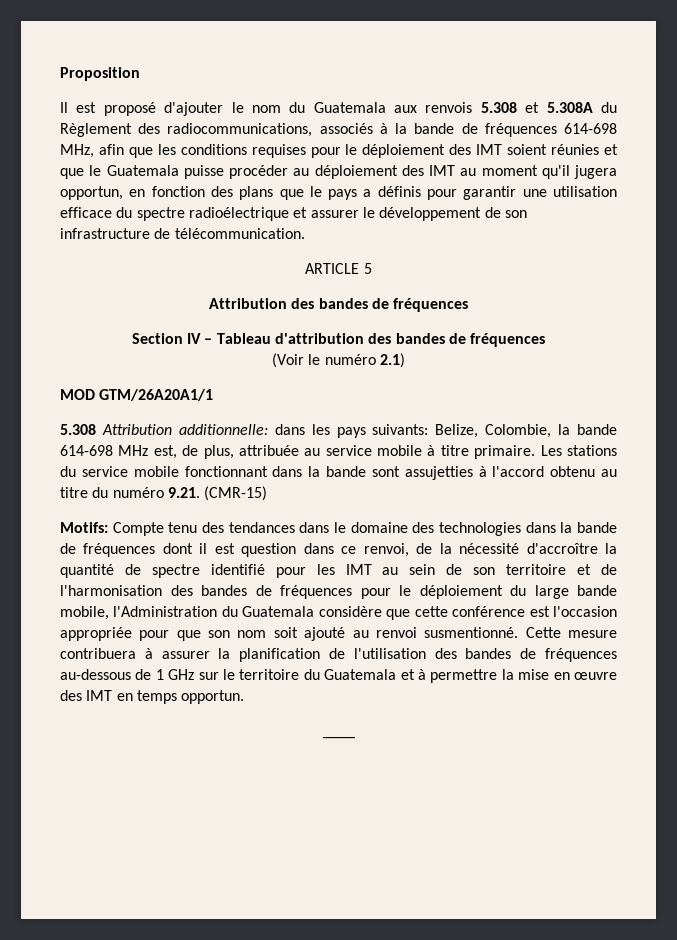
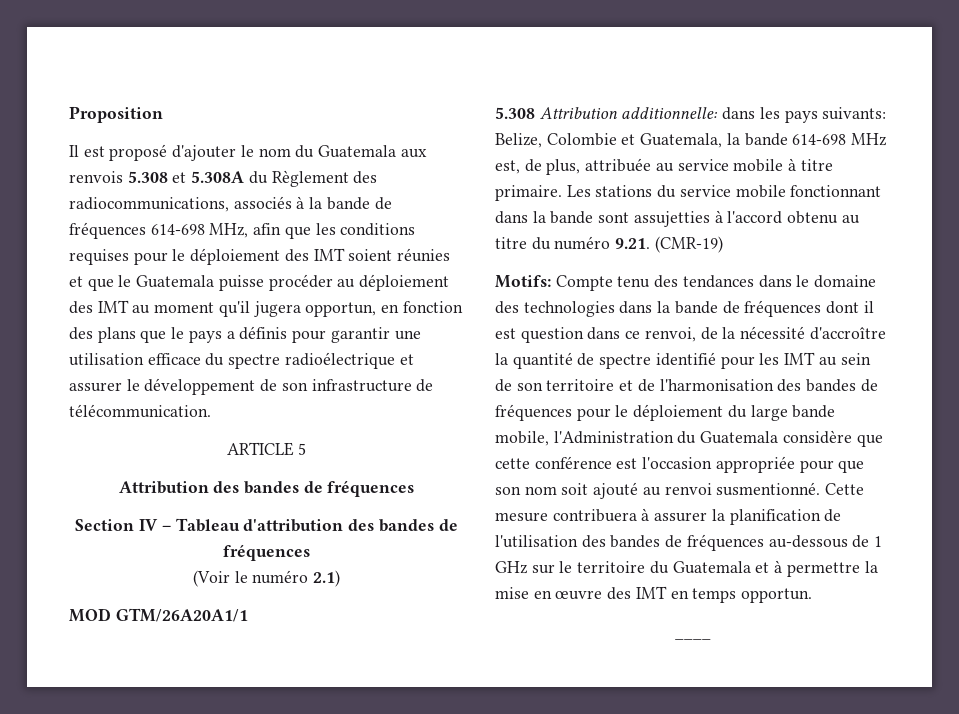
[485,424,552,438] Colombie, -> [546,133,723,148] Colombie et Guatemala,
[204,486,268,501] (CMR-15) -> [654,236,723,253] (CMR-19)

